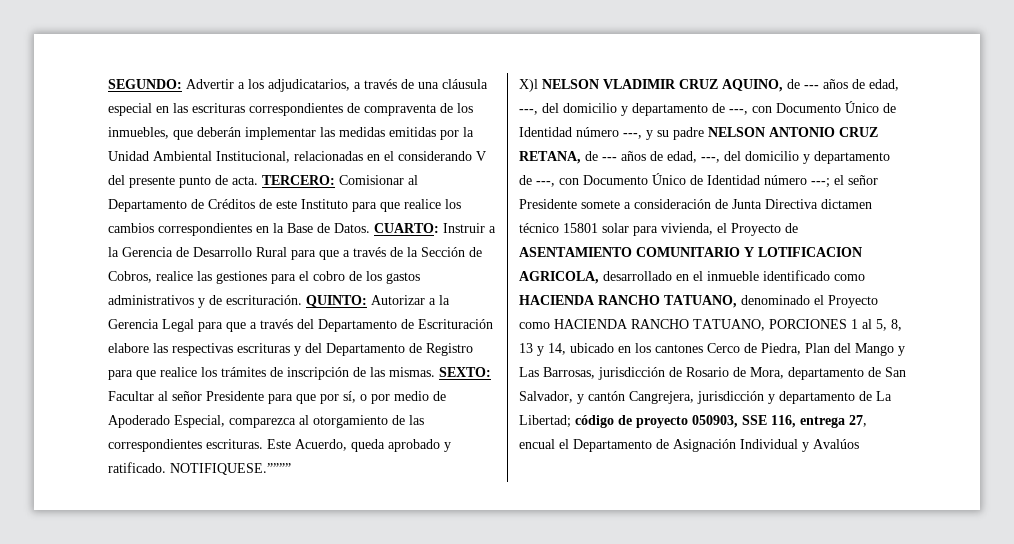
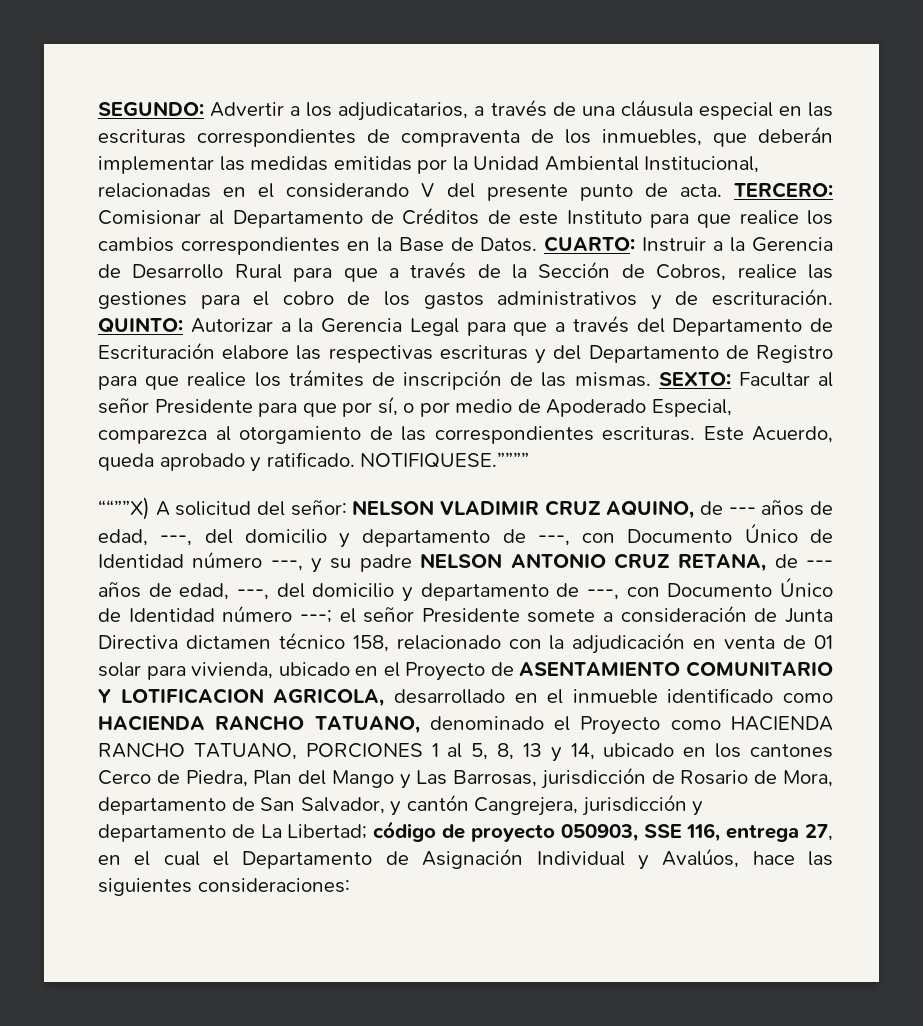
[519,79,538,92] X)l -> [98,497,347,520] ““””X) A solicitud del señor:
[563,223,598,233] 15801 -> [352,632,833,654] 158, relacionado con la adjudicación en venta de 01
(713, 229) none -> [278,662,379,676] ubicado en
[519,439,555,449] encual -> [98,851,200,866] en el cual
[813,439,859,449] Avalúos -> [662,848,833,868] [98,878,350,896] Avalúos, hace las siguientes consideraciones:

